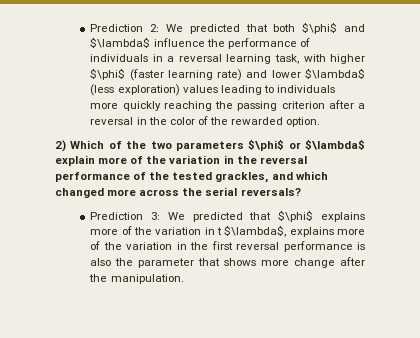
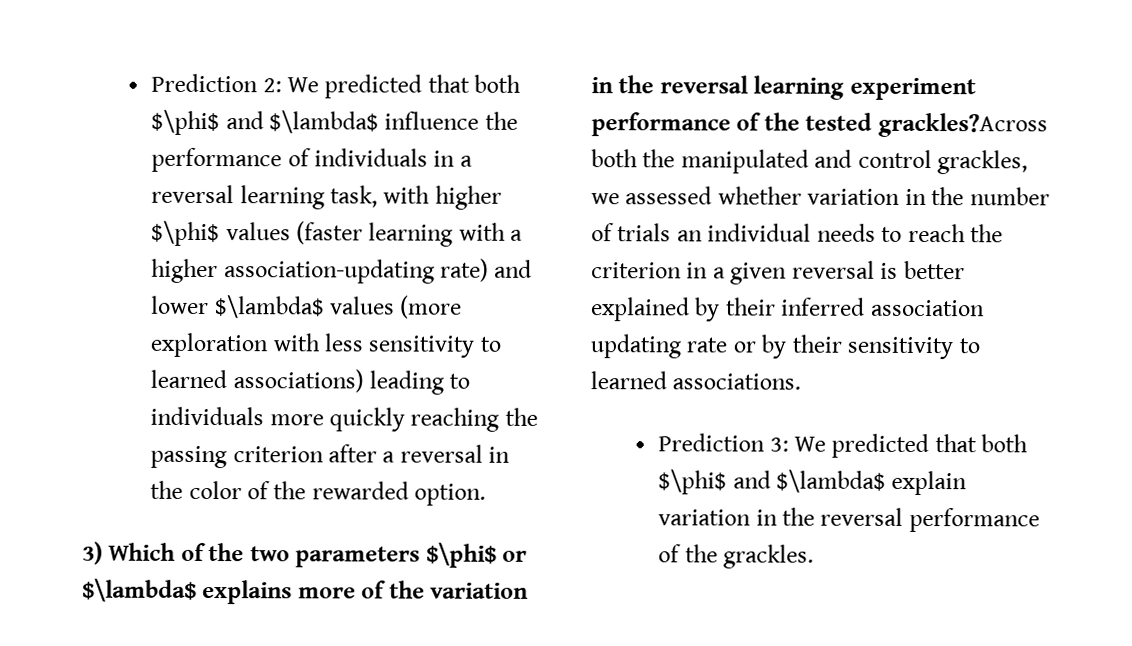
(126, 74) none -> [225,222,291,241] values
[217,68,365,81] [90,84,218,96] rate) and lower $\lambda$ (less exploration) values -> [458,222,524,241] [151,258,533,284] [151,295,463,319] [150,332,501,358] [150,369,364,393] with a higher association-updating rate) and lower $\lambda$ values (more exploration with less sensitivity to learned associations)
[55,140,66,152] 2) -> [82,541,103,565] 3)
[55,155,95,166] explain -> [202,579,293,605] explains
(307, 160) none -> [753,75,976,101] learning experiment
[215,171,328,183] [55,187,301,198] grackles, and which changed more across the serial reversals? -> [877,112,1048,138] [591,149,1029,175] [591,186,1050,206] [591,223,1004,243] [591,260,965,285] [591,297,985,322] [590,334,980,360] [590,371,802,390] grackles?Across both the manipulated and control grackles, we assessed whether variation in the number of trials an individual needs to reach the criterion in a given reversal is better explained by their inferred association updating rate or by their sensitivity to learned associations.
[278,210,365,222] [90,225,365,237] [90,241,365,252] [90,257,365,268] [89,274,184,284] $\phi$ explains more of the variation in t $\lambda$, explains more of the variation in the first reversal performance is also the parameter that shows more change after the manipulation. -> [981,434,1029,453] [658,469,968,496] [658,507,1040,533] [658,544,814,569] both $\phi$ and $\lambda$ explain variation in the reversal performance of the grackles.

